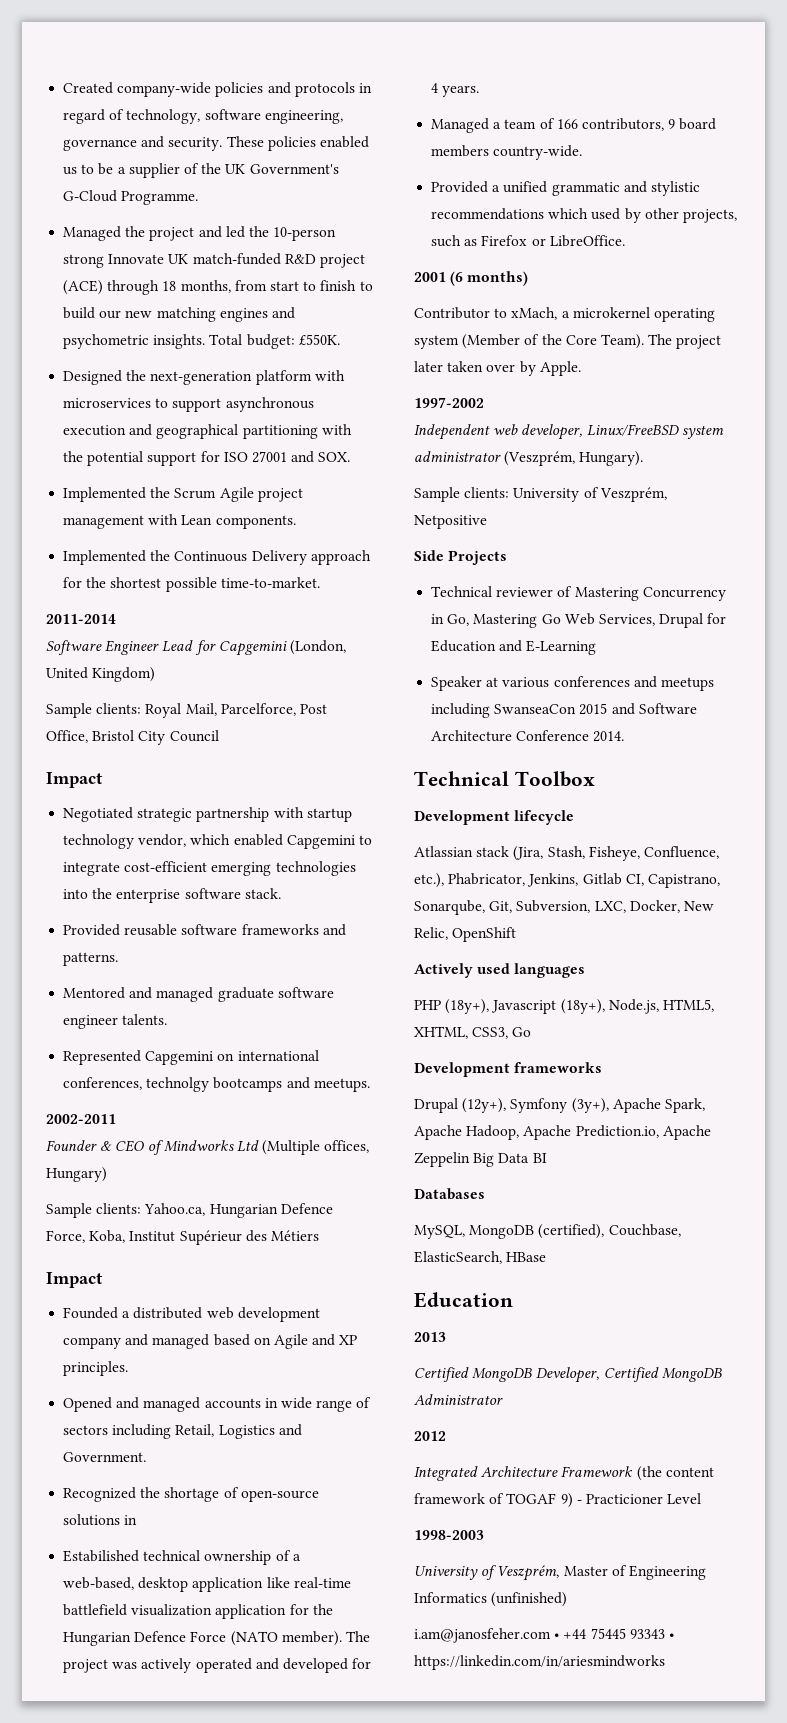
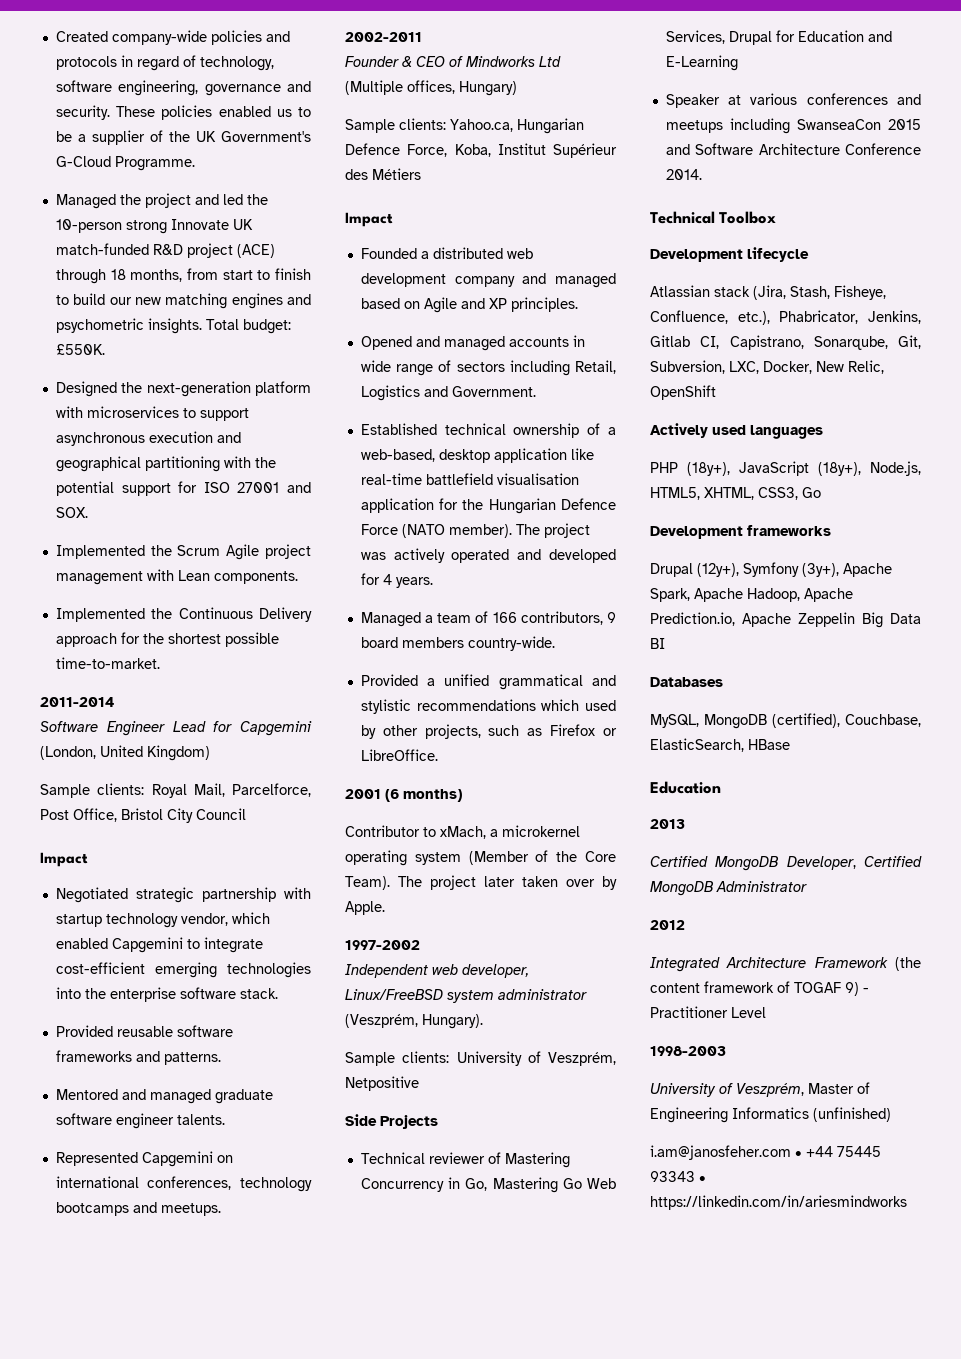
[146,1077,210,1092] technolgy -> [240,1177,312,1192] technology
[63,1487,319,1502] [63,1514,138,1526] [63,1550,140,1562] Recognized the shortage of open-source solutions in // Estabilished -> [360,423,437,435] Established
[131,1604,213,1616] visualization -> [496,473,579,485] visualisation
[551,182,620,196] grammatic -> [498,674,583,690] grammatical
[491,1000,557,1014] Javascript -> [739,461,809,476] JavaScript
[585,1494,663,1504] Practicioner -> [650,1006,728,1018] Practitioner

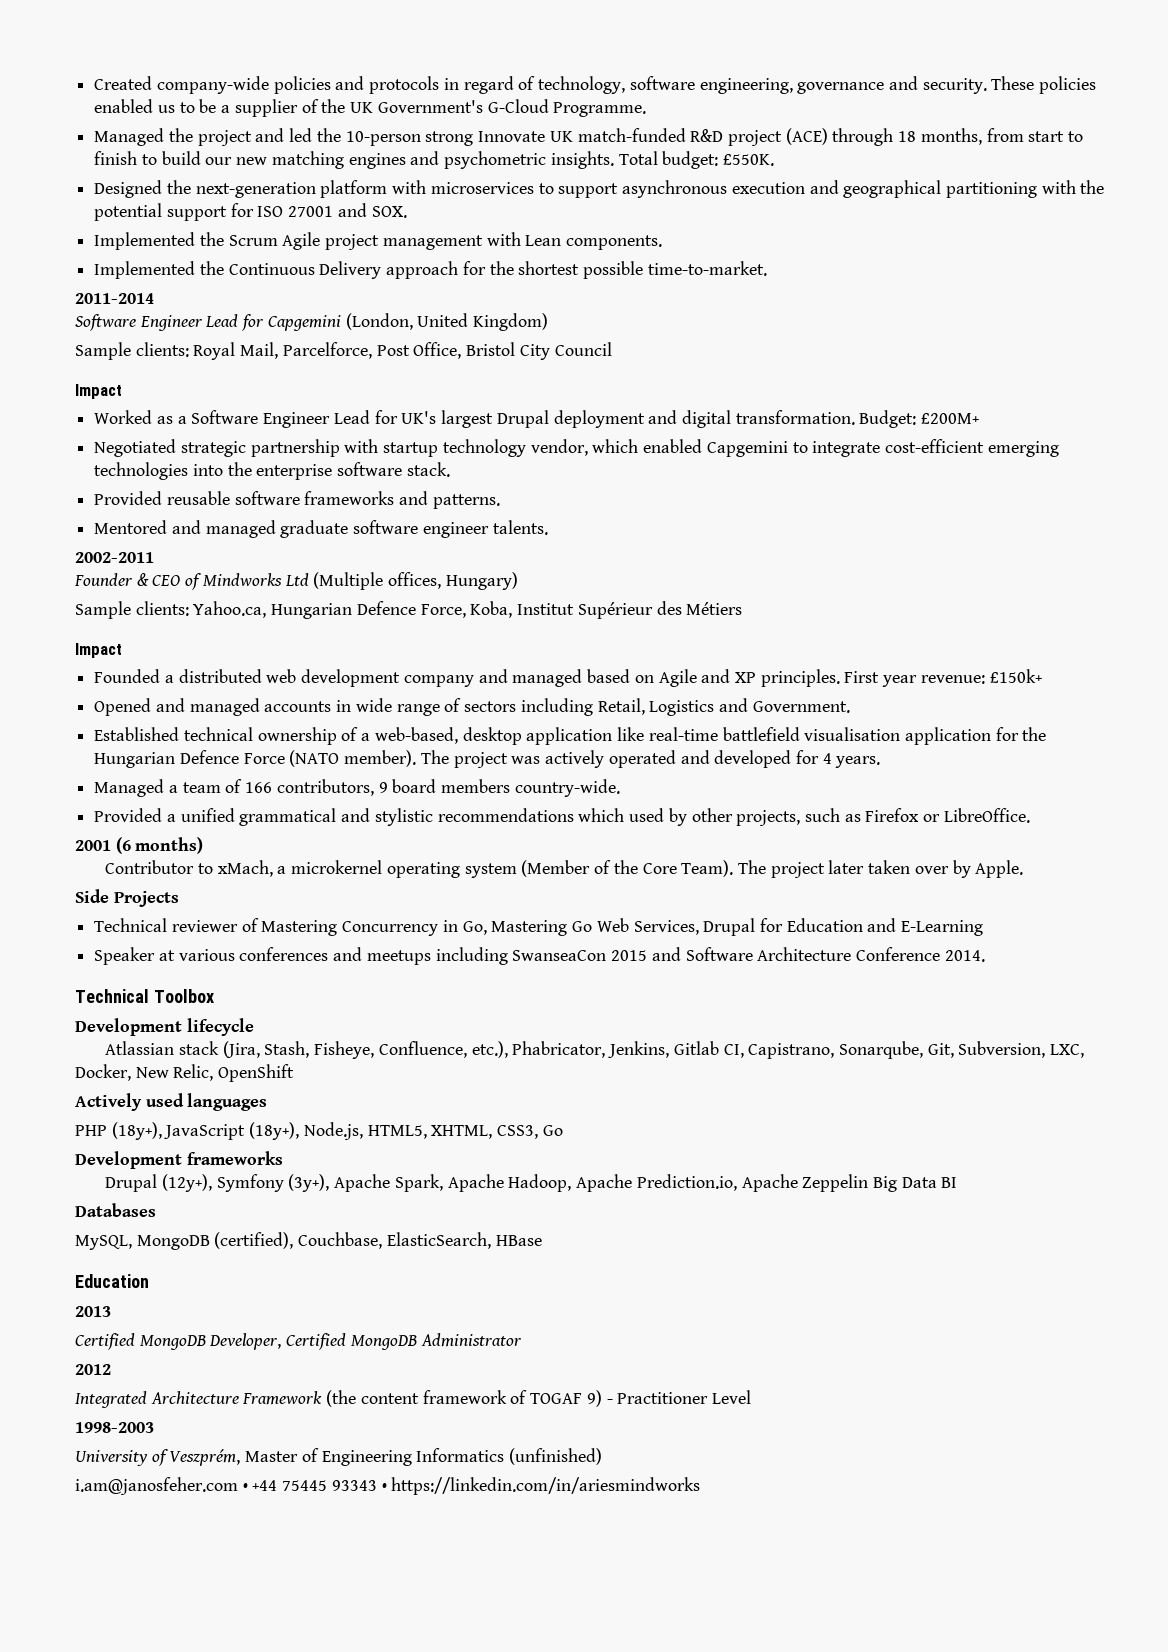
(88, 859) none -> [94,410,980,428] // Worked as a Software Engineer Lead for UK's largest Drupal deployment and digital transformation. Budget: £200M+
[55,1151,233,1167] [55,1176,312,1192] [55,1202,221,1216] // Represented Capgemini on international conferences, technology bootcamps and meetups. -> (548, 527) none
(578, 304) none -> [844,669,1042,687] First year revenue: £150k+
[345,940,420,950] [345,964,529,978] [345,989,587,1003] [345,1014,483,1029] [345,1051,616,1066] [345,1076,419,1091] // 1997-2002 // Independent web developer, Linux/FreeBSD system administrator (Veszprém, Hungary). // Sample clients: University of Veszprém, Netpositive -> (1024, 869) none

